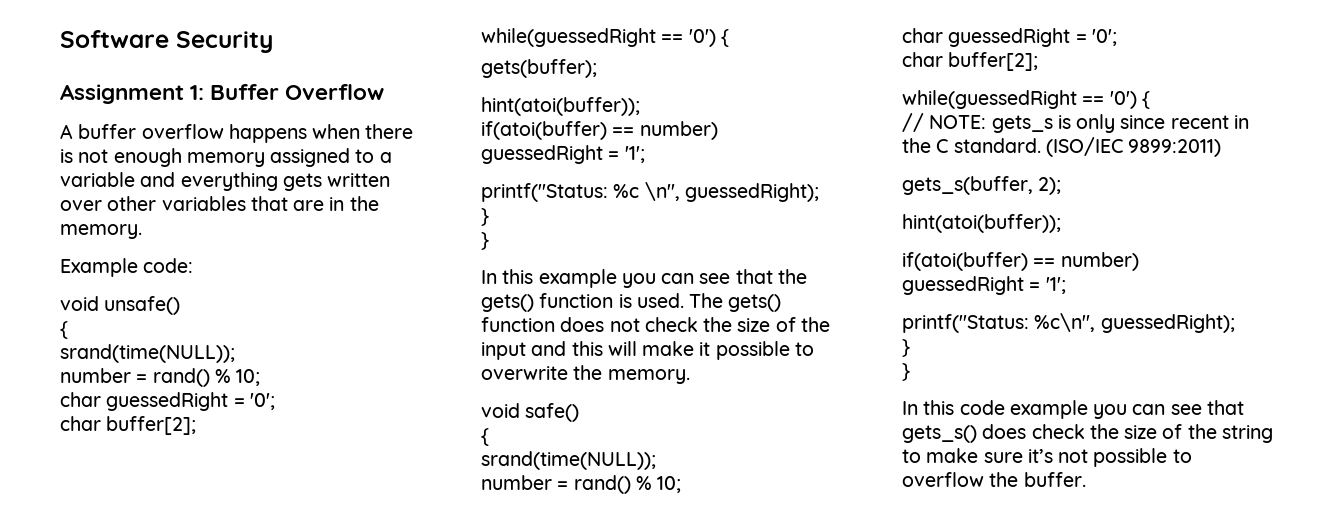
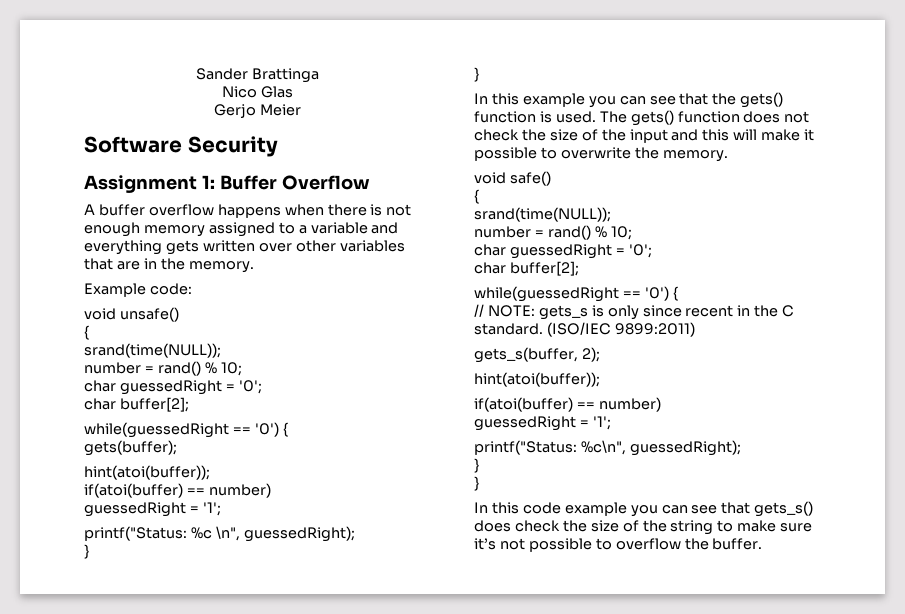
(60, 39) none -> [196,68,319,83] [222,86,293,98] [214,104,301,118] Sander Brattinga // Nico Glas // Gerjo Meier //

